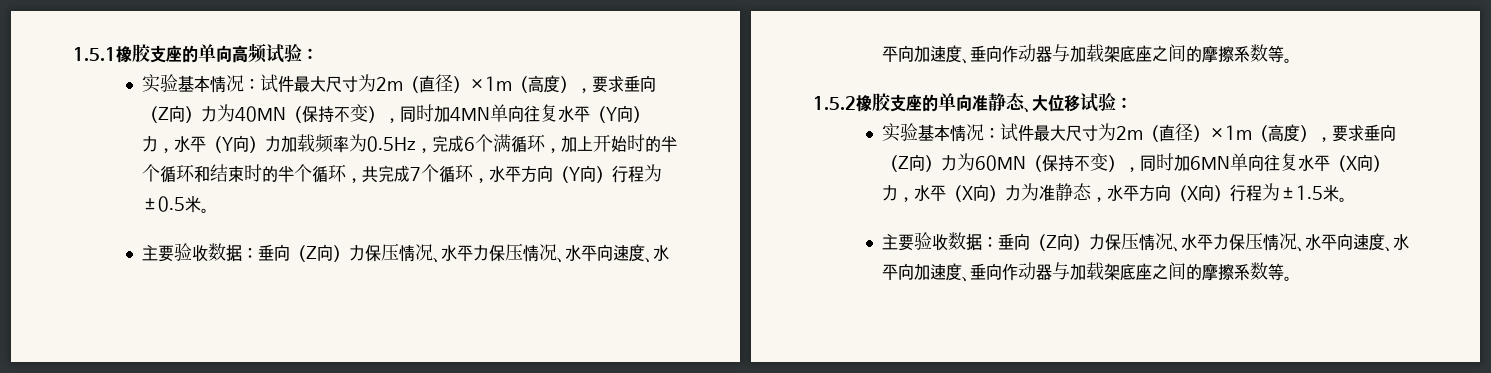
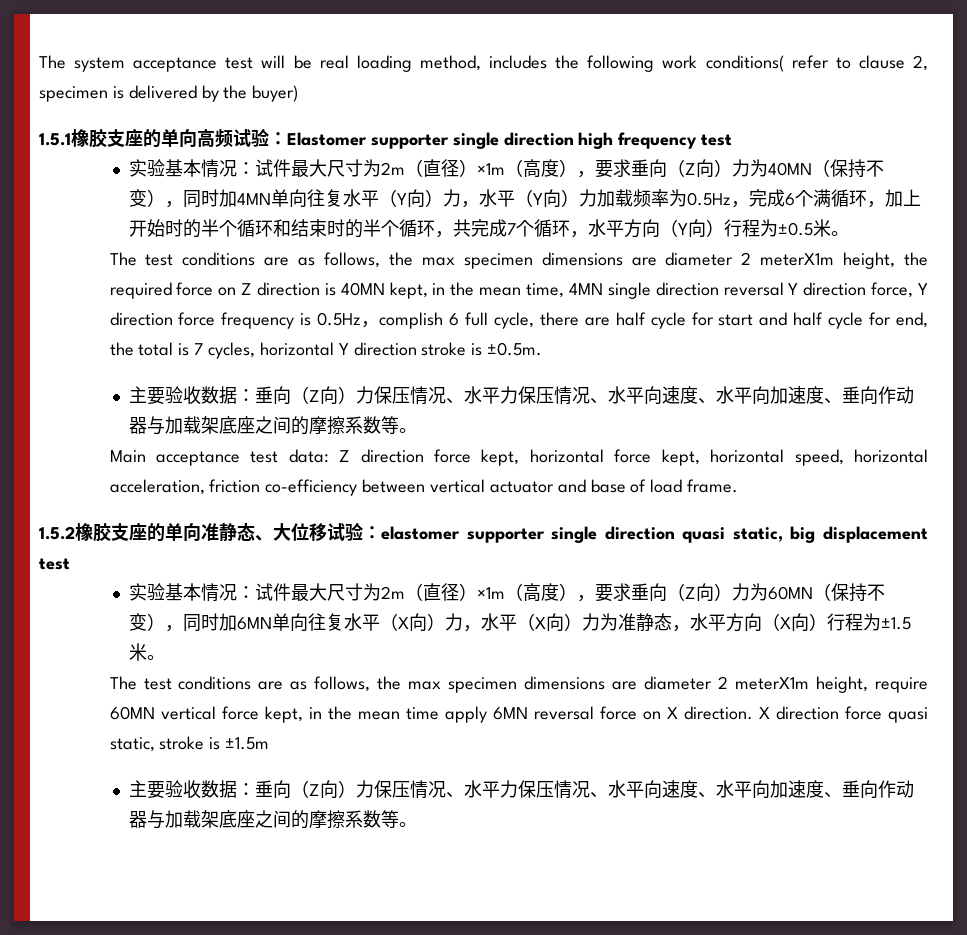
(73, 54) none -> [39,55,929,72] [39,85,299,102] The system acceptance test will be real loading method, includes the following work conditions( refer to clause 2, specimen is delivered by the buyer) //
(318, 54) none -> [287,132,733,149] Elastomer supporter single direction high frequency test
(210, 210) none -> [109,252,929,269] [109,282,929,299] [109,312,929,329] [109,342,543,359] // The test conditions are as follows, the max specimen dimensions are diameter 2 meterX1m height, the required force on Z direction is 40MN kept, in the mean time, 4MN single direction reversal Y direction force, Y direction force frequency is 0.5Hz，complish 6 full cycle, there are half cycle for start and half cycle for end, the total is 7 cycles, horizontal Y direction stroke is ±0.5m.
(1293, 60) none -> [109,449,928,466] [109,479,739,496] // Main acceptance test data: Z direction force kept, horizontal force kept, horizontal speed, horizontal acceleration, friction co-efficiency between vertical actuator and base of load frame.
(1132, 103) none -> [381,526,928,543] [39,558,70,570] elastomer supporter single direction quasi static, big displacement test
(1348, 199) none -> [109,676,928,693] [109,706,928,723] [109,736,270,752] // The test conditions are as follows, the max specimen dimensions are diameter 2 meterX1m height, require 60MN vertical force kept, in the mean time apply 6MN reversal force on X direction. X direction force quasi static, stroke is ±1.5m

